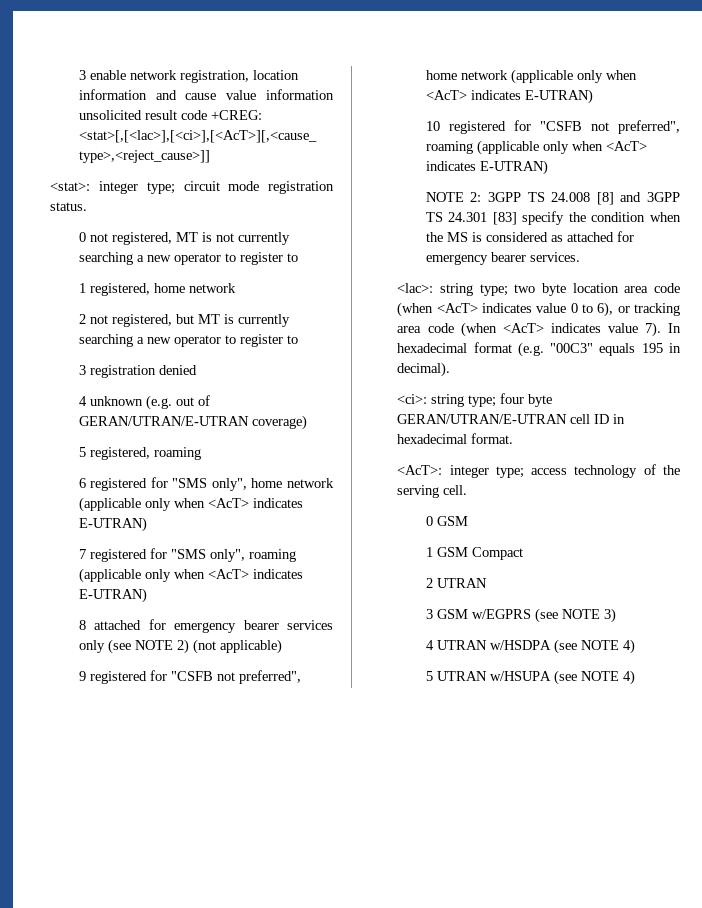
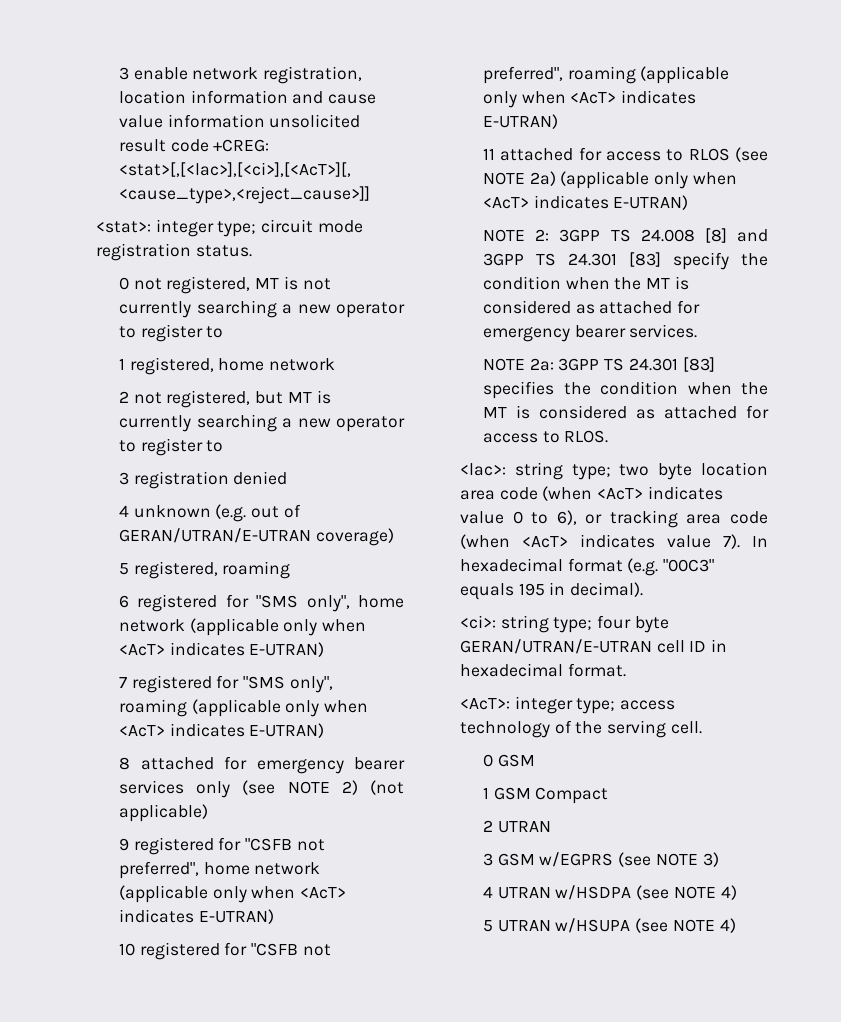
(548, 167) none -> [483,147,768,162] [483,171,737,189] [483,195,689,210] // 11 attached for access to RLOS (see NOTE 2a) (applicable only when <AcT> indicates E-UTRAN)
[446,232,468,242] MS -> [646,278,671,289] MT
(580, 257) none -> [483,357,715,372] [483,381,768,399] [483,405,769,419] [483,430,609,443] // NOTE 2a: 3GPP TS 24.301 [83] specifies the condition when the MT is considered as attached for access to RLOS.

